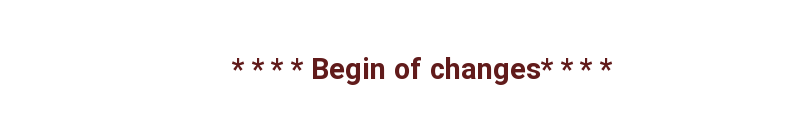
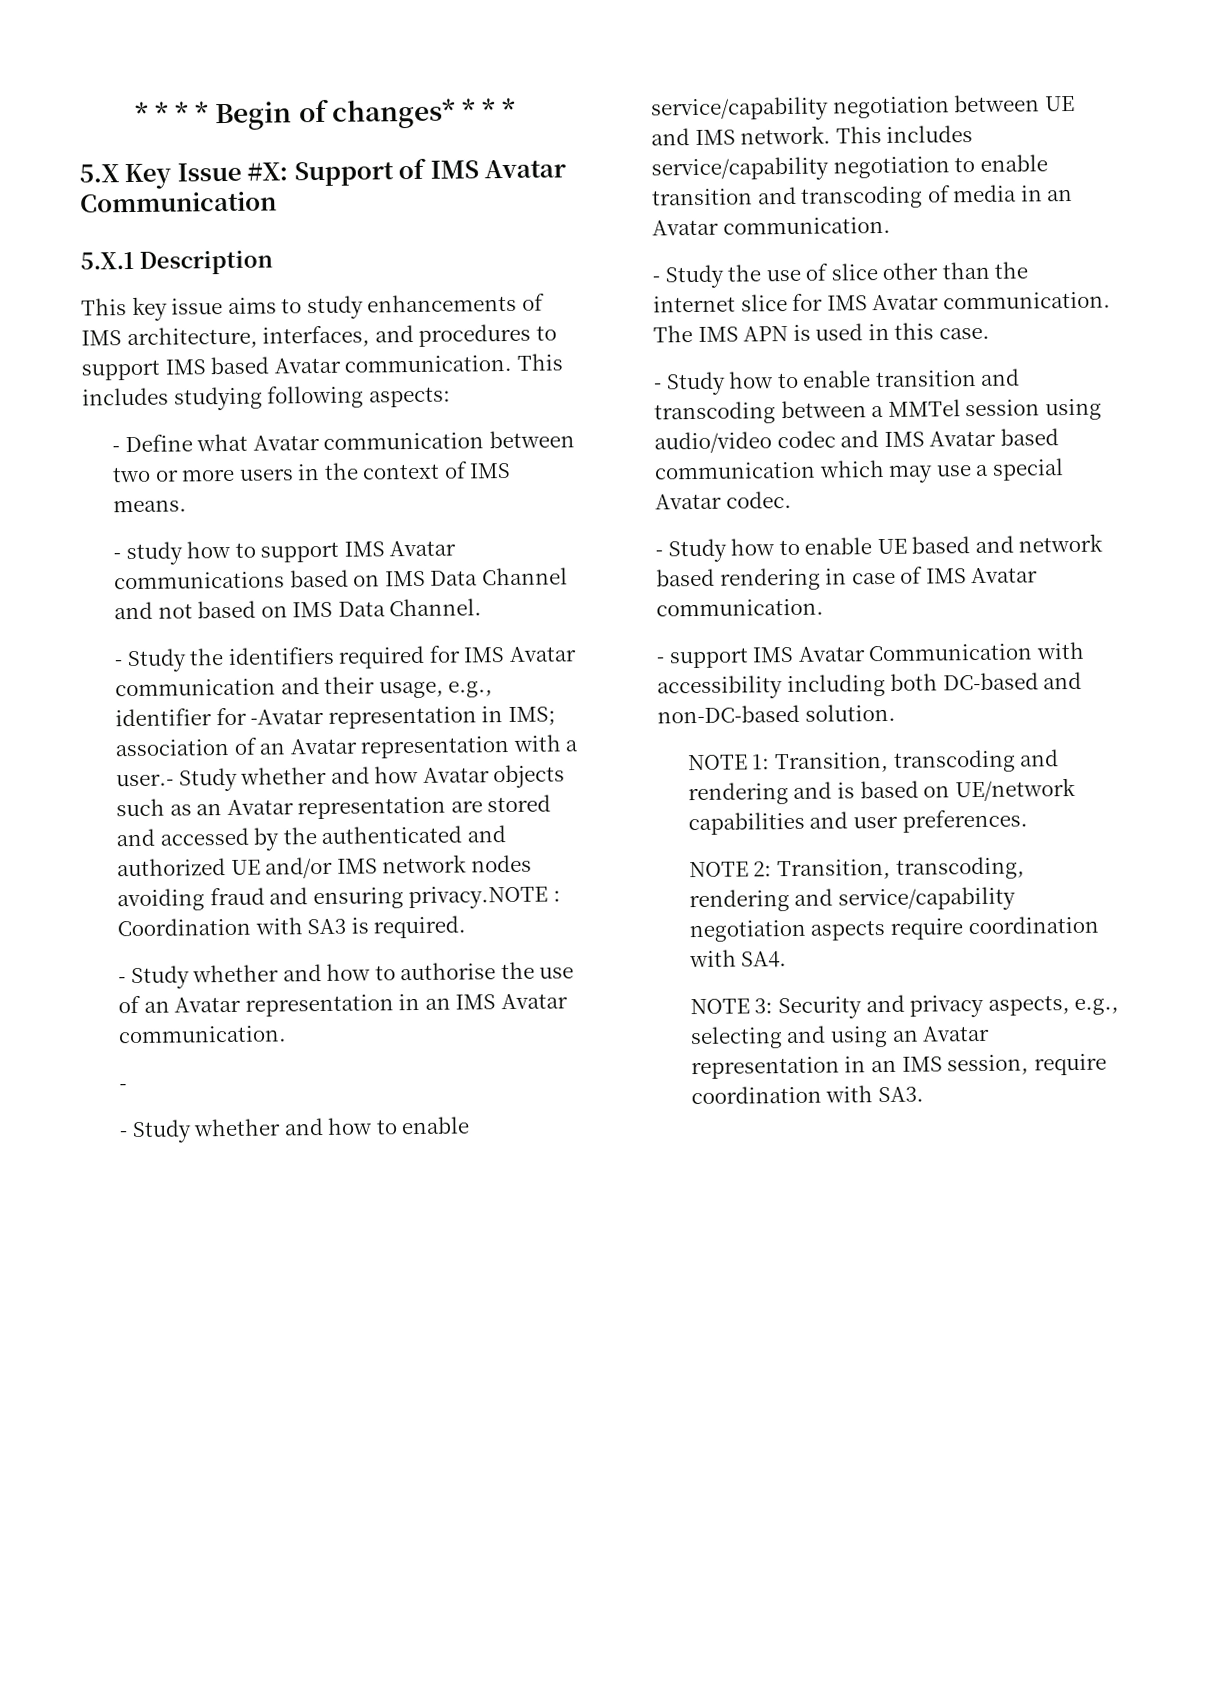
(614, 68) none -> [79,157,567,190] [79,191,277,213] [80,249,273,275] [81,293,545,322] [81,323,557,350] [81,353,563,381] [82,385,451,411] [111,430,575,453] [111,461,512,483] [112,499,187,513] [112,540,457,566] [113,567,568,590] [113,598,483,620] [113,645,577,673] [114,676,494,699] [114,706,556,729] [114,734,579,759] [115,764,566,792] [115,794,552,820] [115,825,506,851] [116,854,532,879] [116,885,561,912] [116,915,467,939] [117,961,575,990] [117,993,568,1017] [117,1025,287,1044] [118,1084,127,1091] [118,1116,471,1144] [650,94,1075,122] [650,125,974,146] [650,154,1048,182] [650,184,1074,209] [651,216,891,236] [651,261,1029,289] [652,291,1111,313] [652,322,990,343] [653,368,1021,396] [653,398,1102,425] [653,428,1059,454] [653,458,1064,483] [654,490,792,510] [654,533,1104,563] [655,566,1039,591] [655,598,824,617] [655,641,1085,669] [656,671,1083,700] [656,703,896,724] [687,749,1060,774] [687,777,1076,806] [687,809,1028,836] [688,856,1025,881] [688,886,1017,913] [688,915,1099,943] [688,949,788,968] [689,994,1120,1020] [689,1025,991,1050] [690,1053,1107,1080] [690,1085,925,1105] // 5.X Key Issue #X: Support of IMS Avatar Communication // 5.X.1 Description // This key issue aims to study enhancements of IMS architecture, interfaces, and procedures to support IMS based Avatar communication. This includes studying following aspects: // - Define what Avatar communication between two or more users in the context of IMS means. // - study how to support IMS Avatar communications based on IMS Data Channel and not based on IMS Data Channel. // - Study the identifiers required for IMS Avatar communication and their usage, e.g., identifier for -Avatar representation in IMS; association of an Avatar representation with a user.- Study whether and how Avatar objects such as an Avatar representation are stored and accessed by the authenticated and authorized UE and/or IMS network nodes avoiding fraud and ensuring privacy.NOTE : Coordination with SA3 is required. // - Study whether and how to authorise the use of an Avatar representation in an IMS Avatar communication. // - // - Study whether and how to enable service/capability negotiation between UE and IMS network. This includes service/capability negotiation to enable transition and transcoding of media in an Avatar communication. // - Study the use of slice other than the internet slice for IMS Avatar communication. The IMS APN is used in this case. // - Study how to enable transition and transcoding between a MMTel session using audio/video codec and IMS Avatar based communication which may use a special Avatar codec. // - Study how to enable UE based and network based rendering in case of IMS Avatar communication. // - support IMS Avatar Communication with accessibility including both DC-based and non-DC-based solution. // NOTE 1: Transition, transcoding and rendering and is based on UE/network capabilities and user preferences. // NOTE 2: Transition, transcoding, rendering and service/capability negotiation aspects require coordination with SA4. // NOTE 3: Security and privacy aspects, e.g., selecting and using an Avatar representation in an IMS session, require coordination with SA3.

